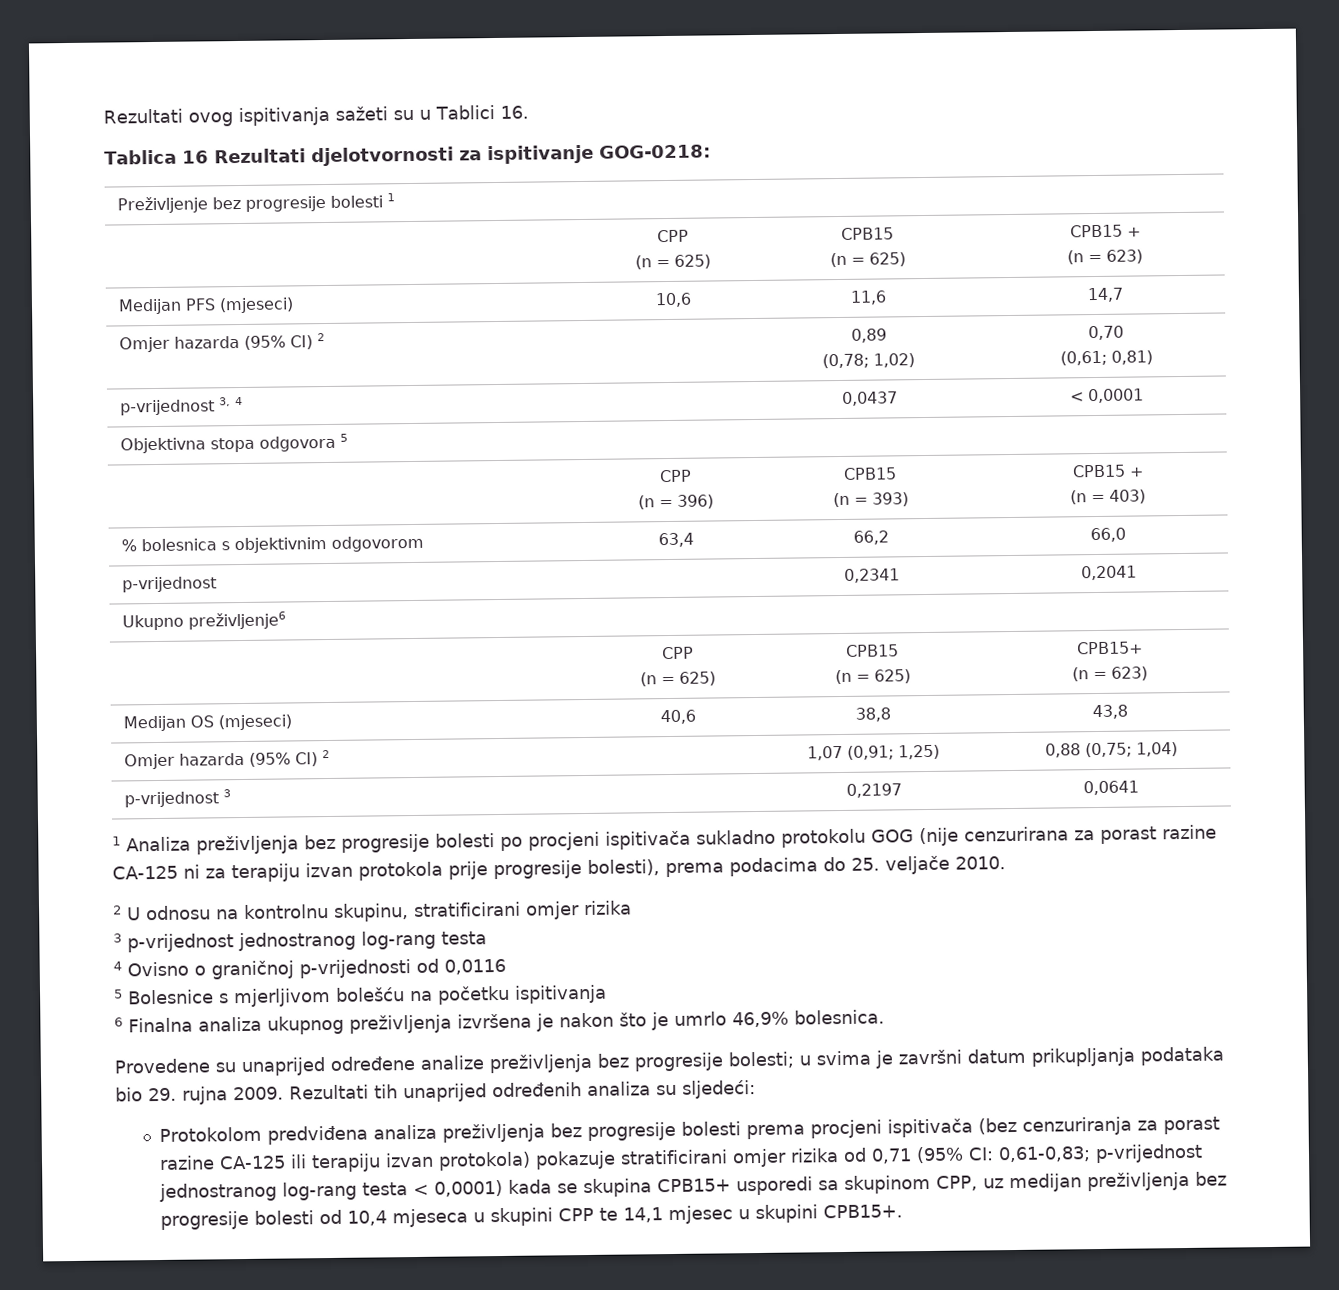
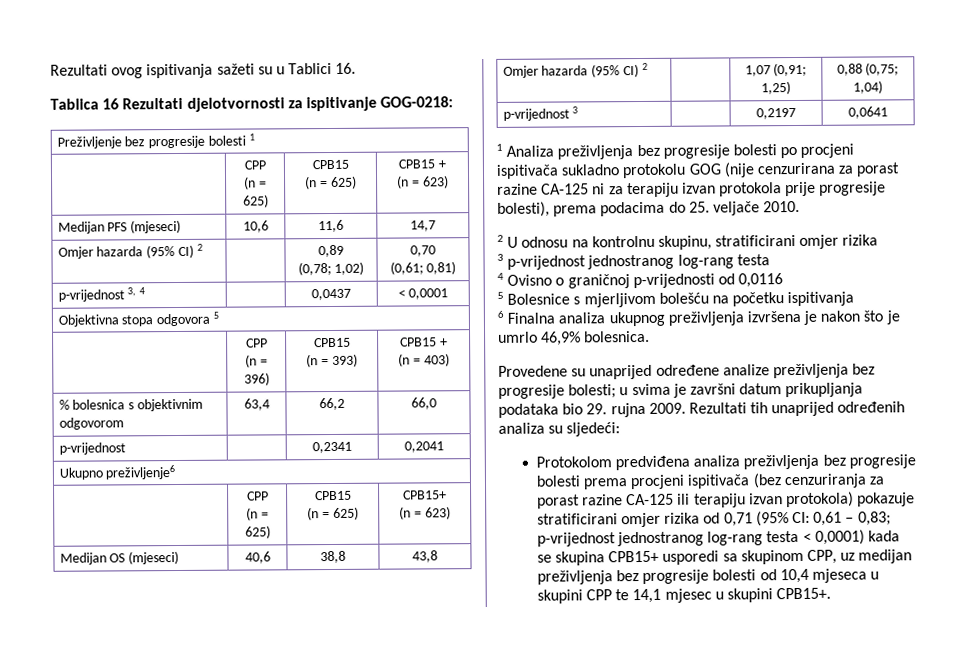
[998,1146,1092,1163] 0,61-0,83; -> [813,511,891,526] 0,61 – 0,83;

